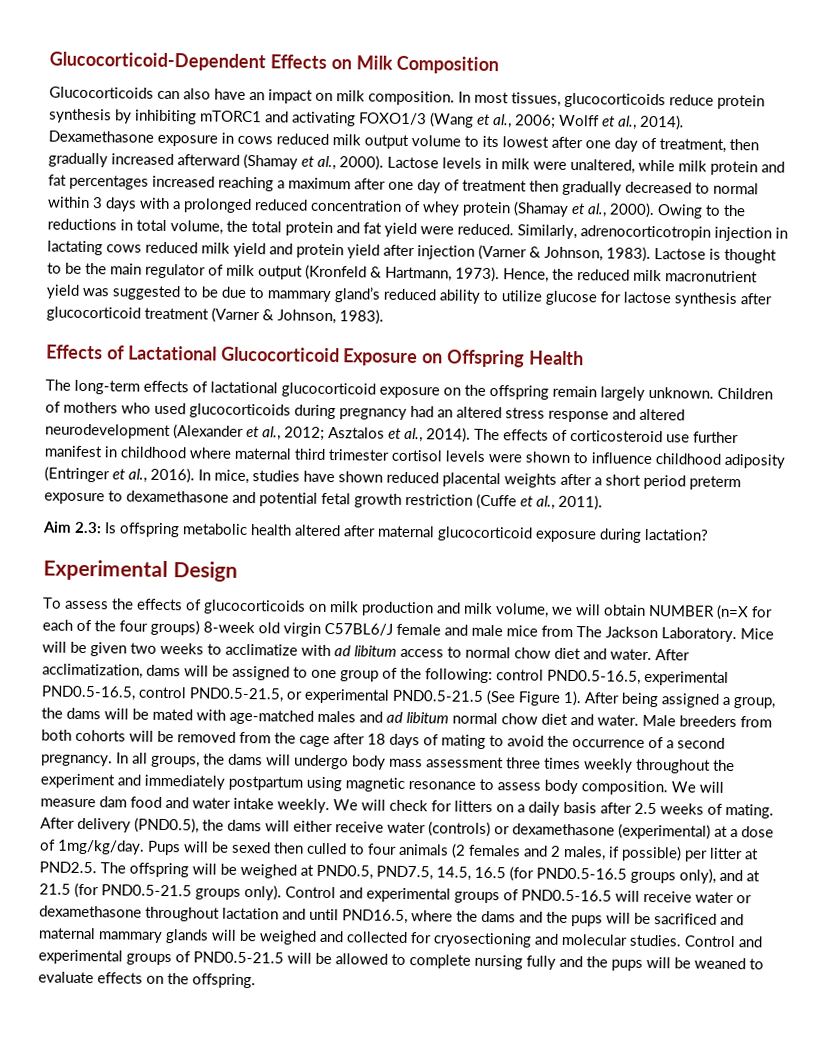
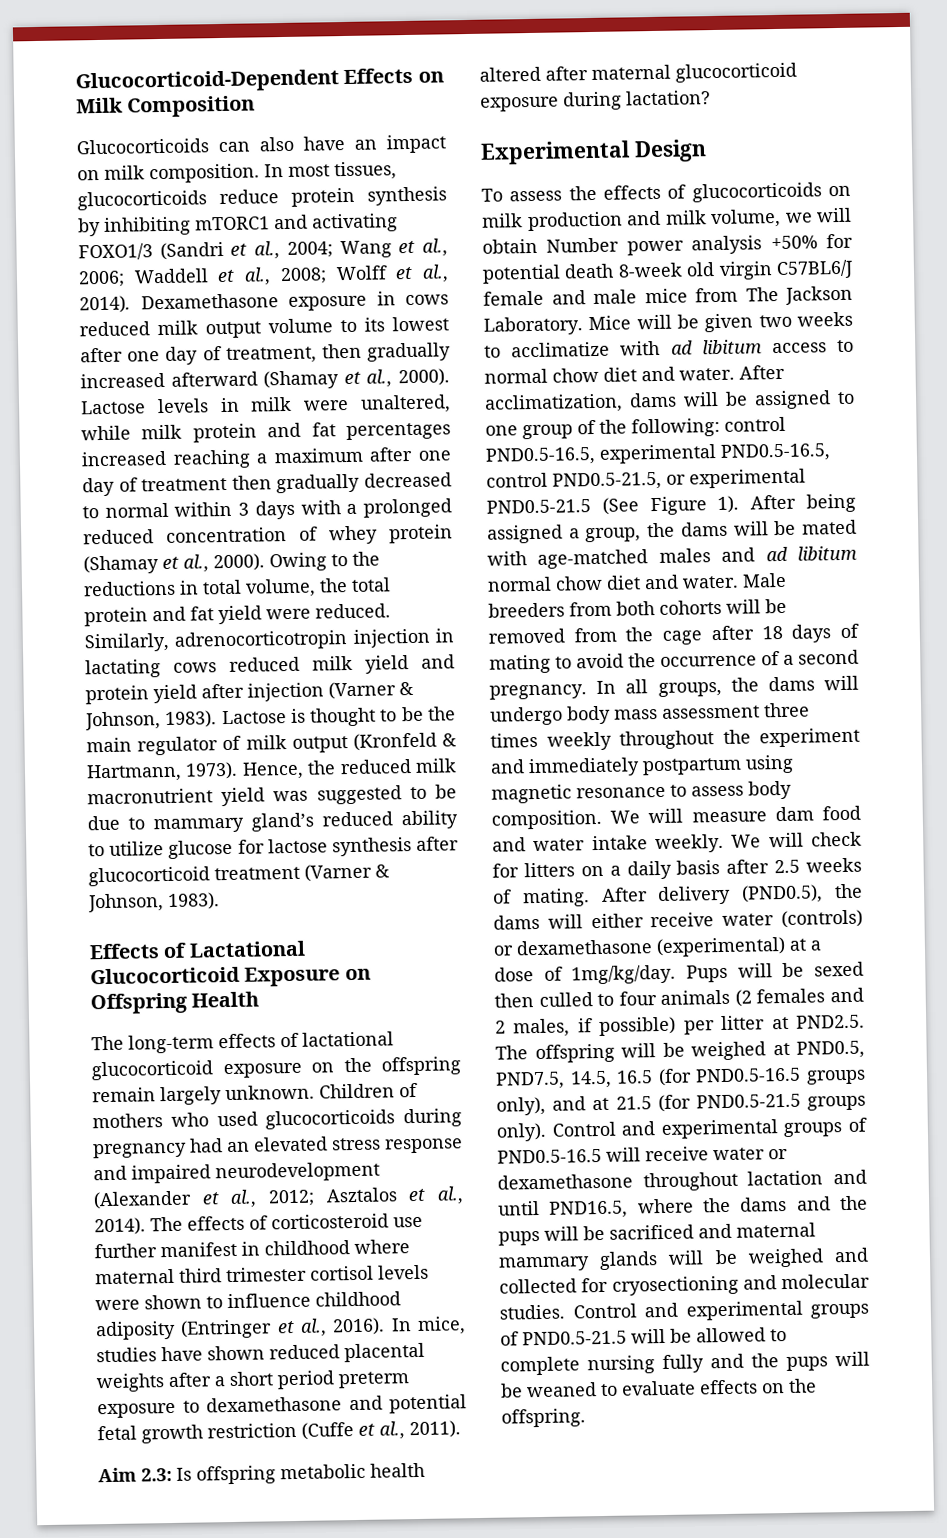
[429,112,556,129] (Wang et al., 2006; -> [159,238,449,261] [78,267,327,288] (Sandri et al., 2004; Wang et al., 2006; Waddell et al., 2008;
[456,406,502,419] altered -> [253,1136,328,1152] elevated
[639,408,685,421] altered -> [131,1164,211,1184] impaired
[648,604,773,621] [42,619,200,636] NUMBER (n=X for each of the four groups) -> [546,233,853,256] [482,263,615,284] Number power analysis +50% for potential death

